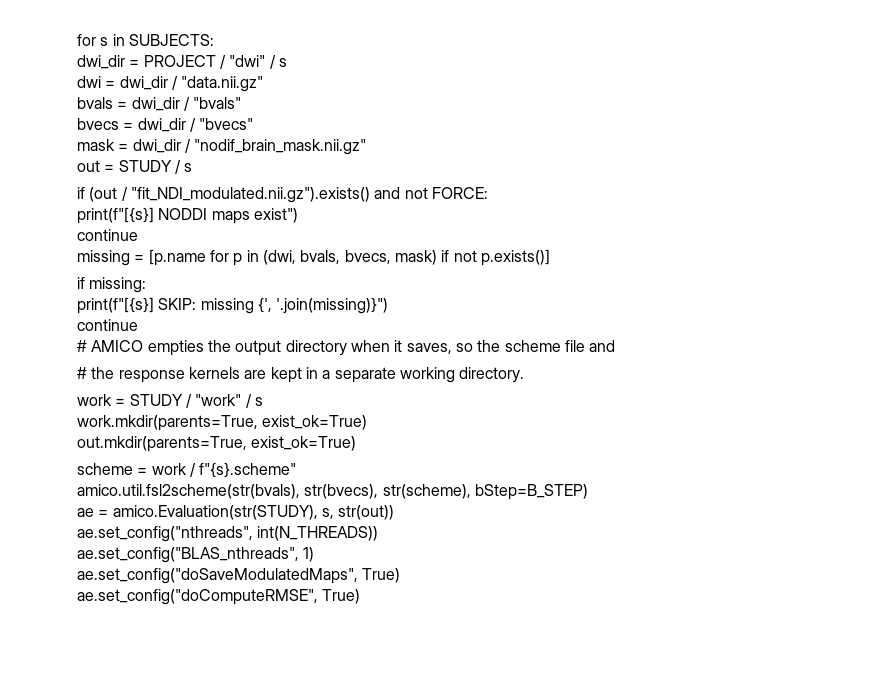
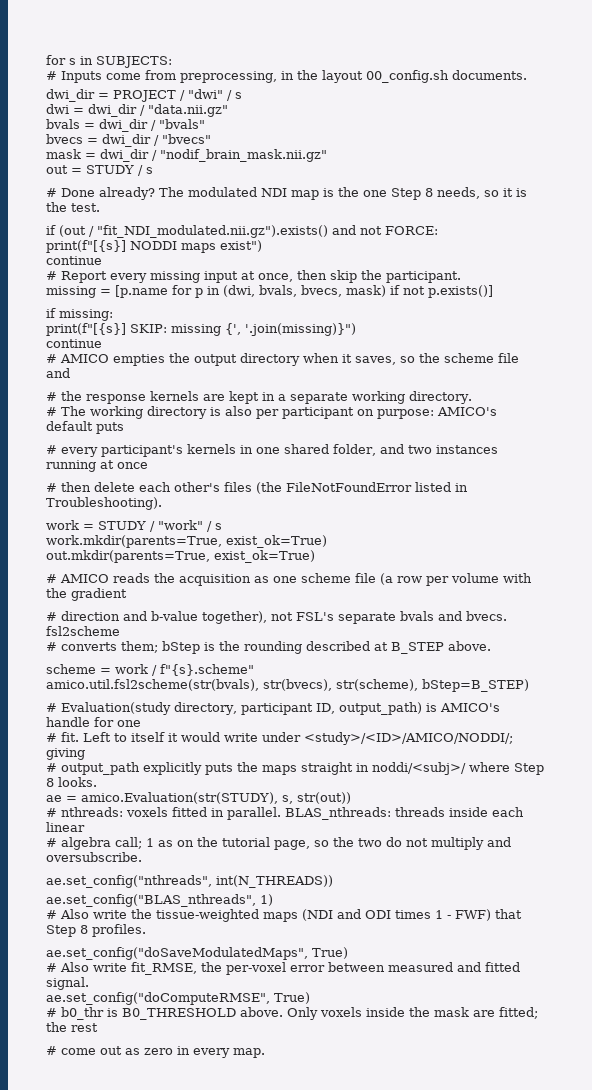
(214, 40) none -> [46,70,527,83] // # Inputs come from preprocessing, in the layout 00_config.sh documents.
(193, 167) none -> [46,187,527,200] [46,202,100,212] // # Done already? The modulated NDI map is the one Step 8 needs, so it is the test.
(138, 235) none -> [46,270,461,283] // # Report every missing input at once, then skip the participant.
(525, 375) none -> [46,406,497,419] [46,421,124,434] [46,444,498,457] [46,460,148,472] [46,482,468,494] [46,497,162,510] // # The working directory is also per participant on purpose: AMICO's default puts // # every participant's kernels in one shared folder, and two instances running at once // # then delete each other's files (the FileNotFoundError listed in Troubleshooting).
(357, 443) none -> [46,573,532,586] [46,588,127,601] [46,611,507,624] [46,626,120,636] [46,641,491,654] // # AMICO reads the acquisition as one scheme file (a row per volume with the gradient // # direction and b-value together), not FSL's separate bvals and bvecs. fsl2scheme // # converts them; bStep is the rounding described at B_STEP above.
(588, 492) none -> [46,702,500,715] [46,717,141,727] [46,732,513,745] [46,748,85,760] [46,762,544,775] [46,777,97,787] // # Evaluation(study directory, participant ID, output_path) is AMICO's handle for one // # fit. Left to itself it would write under <study>/<ID>/AMICO/NODDI/; giving // # output_path explicitly puts the maps straight in noddi/<subj>/ where Step 8 looks.
[77,526,379,542] [77,547,315,563] [77,568,401,584] [77,589,361,605] ae.set_config("nthreads", int(N_THREADS)) // ae.set_config("BLAS_nthreads", 1) // ae.set_config("doSaveModulatedMaps", True) // ae.set_config("doComputeRMSE", True) -> [46,807,524,820] [46,822,85,832] [46,837,511,850] [46,852,142,862] [46,875,333,888] [46,894,273,907] [46,909,522,922] [46,924,146,937] [46,947,348,960] [46,962,520,975] [46,977,89,990] [46,992,310,1005] [46,1007,538,1020] [46,1022,98,1032] [46,1046,265,1058] # nthreads: voxels fitted in parallel. BLAS_nthreads: threads inside each linear // # algebra call; 1 as on the tutorial page, so the two do not multiply and oversubscribe. // ae.set_config("nthreads", int(N_THREADS)) // ae.set_config("BLAS_nthreads", 1) // # Also write the tissue-weighted maps (NDI and ODI times 1 - FWF) that Step 8 profiles. // ae.set_config("doSaveModulatedMaps", True) // # Also write fit_RMSE, the per-voxel error between measured and fitted signal. // ae.set_config("doComputeRMSE", True) // # b0_thr is B0_THRESHOLD above. Only voxels inside the mask are fitted; the rest // # come out as zero in every map.

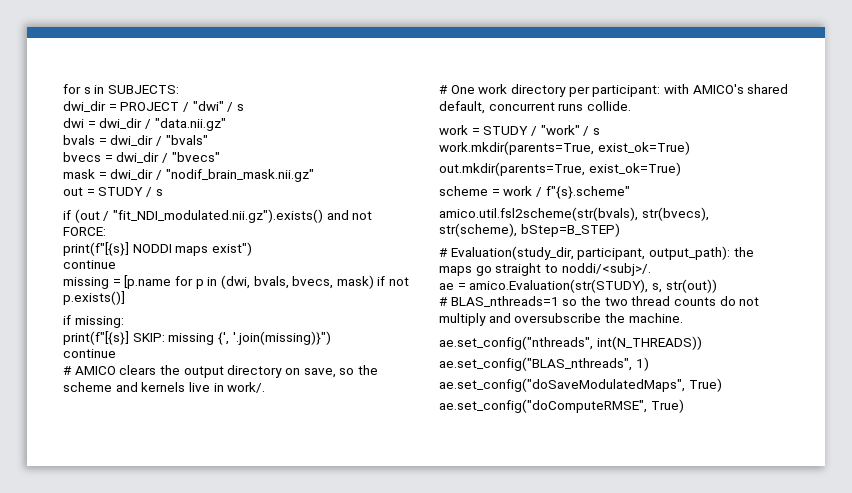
[46,70,527,83] // # Inputs come from preprocessing, in the layout 00_config.sh documents. -> (179, 89) none
[46,187,527,200] [46,202,100,212] // # Done already? The modulated NDI map is the one Step 8 needs, so it is the test. -> (163, 192) none
[46,270,461,283] // # Report every missing input at once, then skip the participant. -> (116, 264) none
[113,354,165,366] empties -> [119,365,157,375] clears
[303,353,396,365] when it saves, -> [284,368,336,378] on save,
[498,353,519,363] [46,368,70,378] [46,391,472,404] [46,406,497,419] [46,421,124,434] [46,444,498,457] [46,460,148,472] [46,482,468,494] [46,497,162,510] file and // # the response kernels are kept in a separate working directory. // # The working directory is also per participant on purpose: AMICO's default puts // # every participant's kernels in one shared folder, and two instances running at once // # then delete each other's files (the FileNotFoundError listed in Troubleshooting). -> [115,382,266,393] [439,84,789,97] [439,101,631,114] and kernels live in work/. // # One work directory per participant: with AMICO's shared default, concurrent runs collide.
[46,573,532,586] [46,588,127,601] [46,611,507,624] [46,626,120,636] [46,641,491,654] // # AMICO reads the acquisition as one scheme file (a row per volume with the gradient // # direction and b-value together), not FSL's separate bvals and bvecs. fsl2scheme // # converts them; bStep is the rounding described at B_STEP above. -> (681, 169) none
[61,702,500,715] [46,717,141,727] [46,732,513,745] [46,748,85,760] [46,762,544,775] [46,777,97,787] Evaluation(study directory, participant ID, output_path) is AMICO's handle for one // # fit. Left to itself it would write under <study>/<ID>/AMICO/NODDI/; giving // # output_path explicitly puts the maps straight in noddi/<subj>/ where Step 8 looks. -> [450,246,754,260] [439,263,651,276] Evaluation(study_dir, participant, output_path): the maps go straight to noddi/<subj>/.
[61,807,524,820] [46,822,85,832] [46,837,310,850] nthreads: voxels fitted in parallel. BLAS_nthreads: threads inside each linear // # algebra call; 1 as on the tutorial page, -> [450,296,559,307] BLAS_nthreads=1
(382, 842) none -> [631,296,716,306] thread counts
[46,852,142,862] oversubscribe. -> [514,313,683,323] oversubscribe the machine.
[46,909,522,922] [46,924,146,937] [46,947,348,960] [46,962,520,975] [46,977,89,990] [46,992,310,1005] [46,1007,538,1020] [46,1022,98,1032] [46,1046,265,1058] # Also write the tissue-weighted maps (NDI and ODI times 1 - FWF) that Step 8 profiles. // ae.set_config("doSaveModulatedMaps", True) // # Also write fit_RMSE, the per-voxel error between measured and fitted signal. // ae.set_config("doComputeRMSE", True) // # b0_thr is B0_THRESHOLD above. Only voxels inside the mask are fitted; the rest // # come out as zero in every map. -> [439,378,722,392] [439,399,684,413] ae.set_config("doSaveModulatedMaps", True) // ae.set_config("doComputeRMSE", True)

